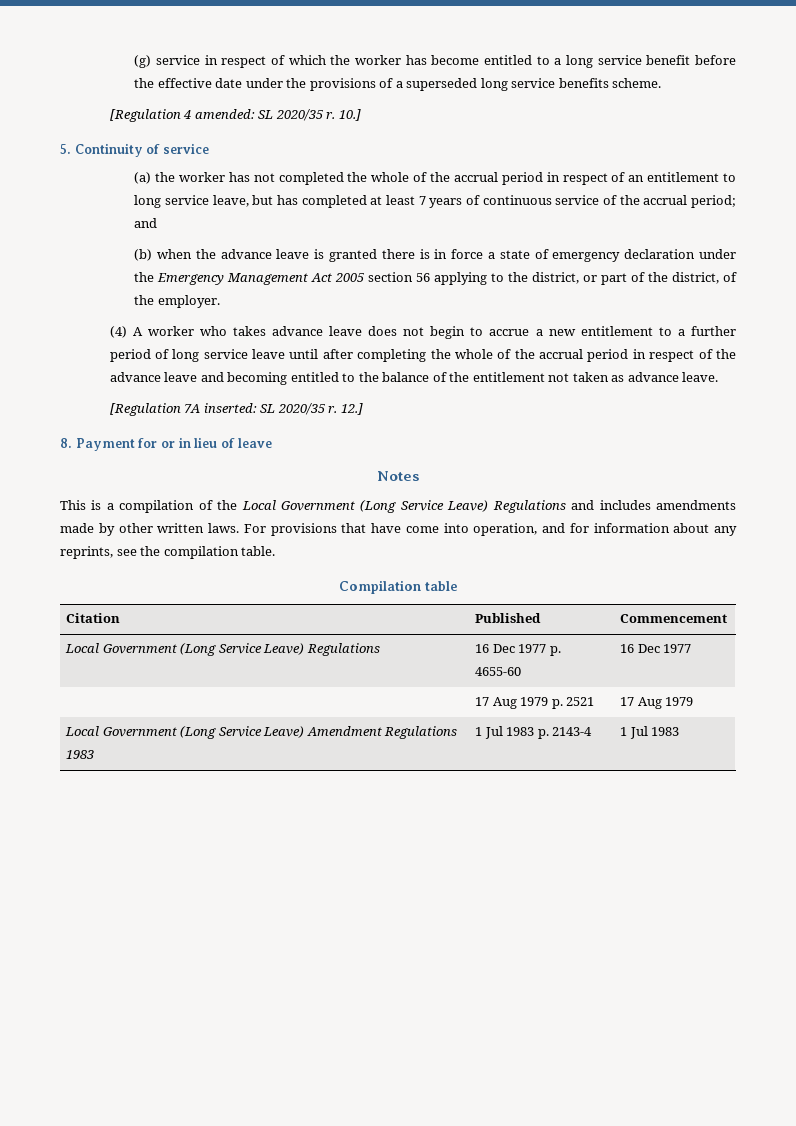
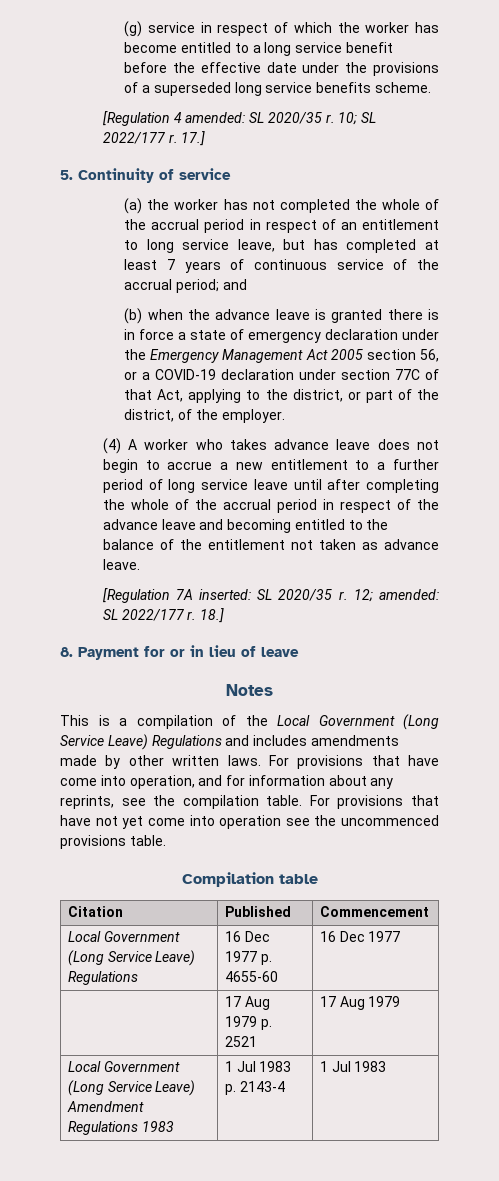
[338,109,361,121] 10.] -> [338,112,377,125] [102,131,206,146] 10; SL 2022/177 r. 17.]
[416,273,431,282] 56 -> [419,349,439,362] [124,369,439,380] [124,389,184,402] 56, or a COVID-19 declaration under section 77C of that Act,
[340,403,363,415] 12.] -> [353,589,439,602] [102,608,225,623] 12; amended: SL 2022/177 r. 18.]
(276, 551) none -> [309,795,439,809] [60,815,439,829] [60,835,166,849] For provisions that have not yet come into operation see the uncommenced provisions table.

